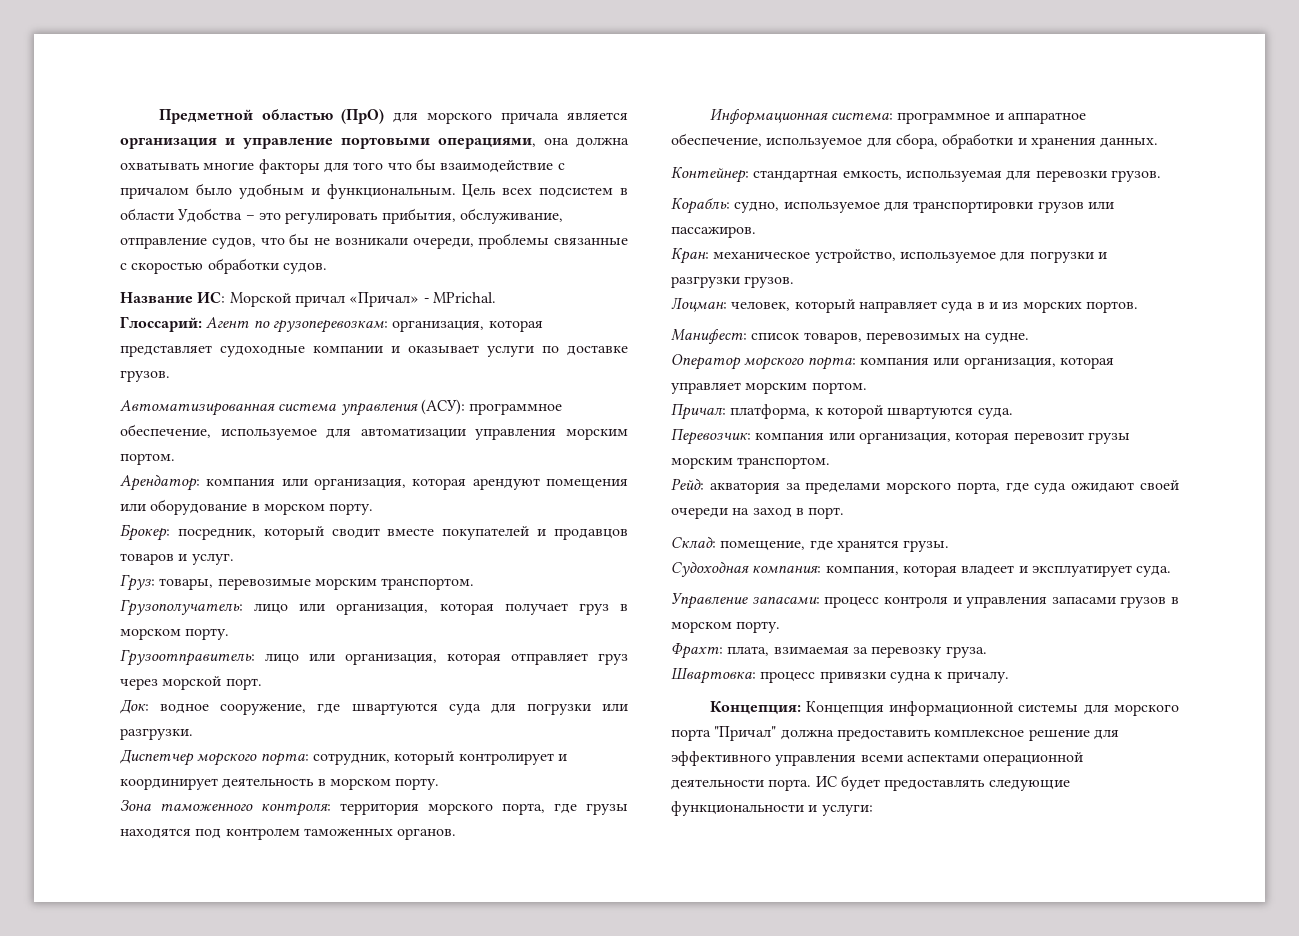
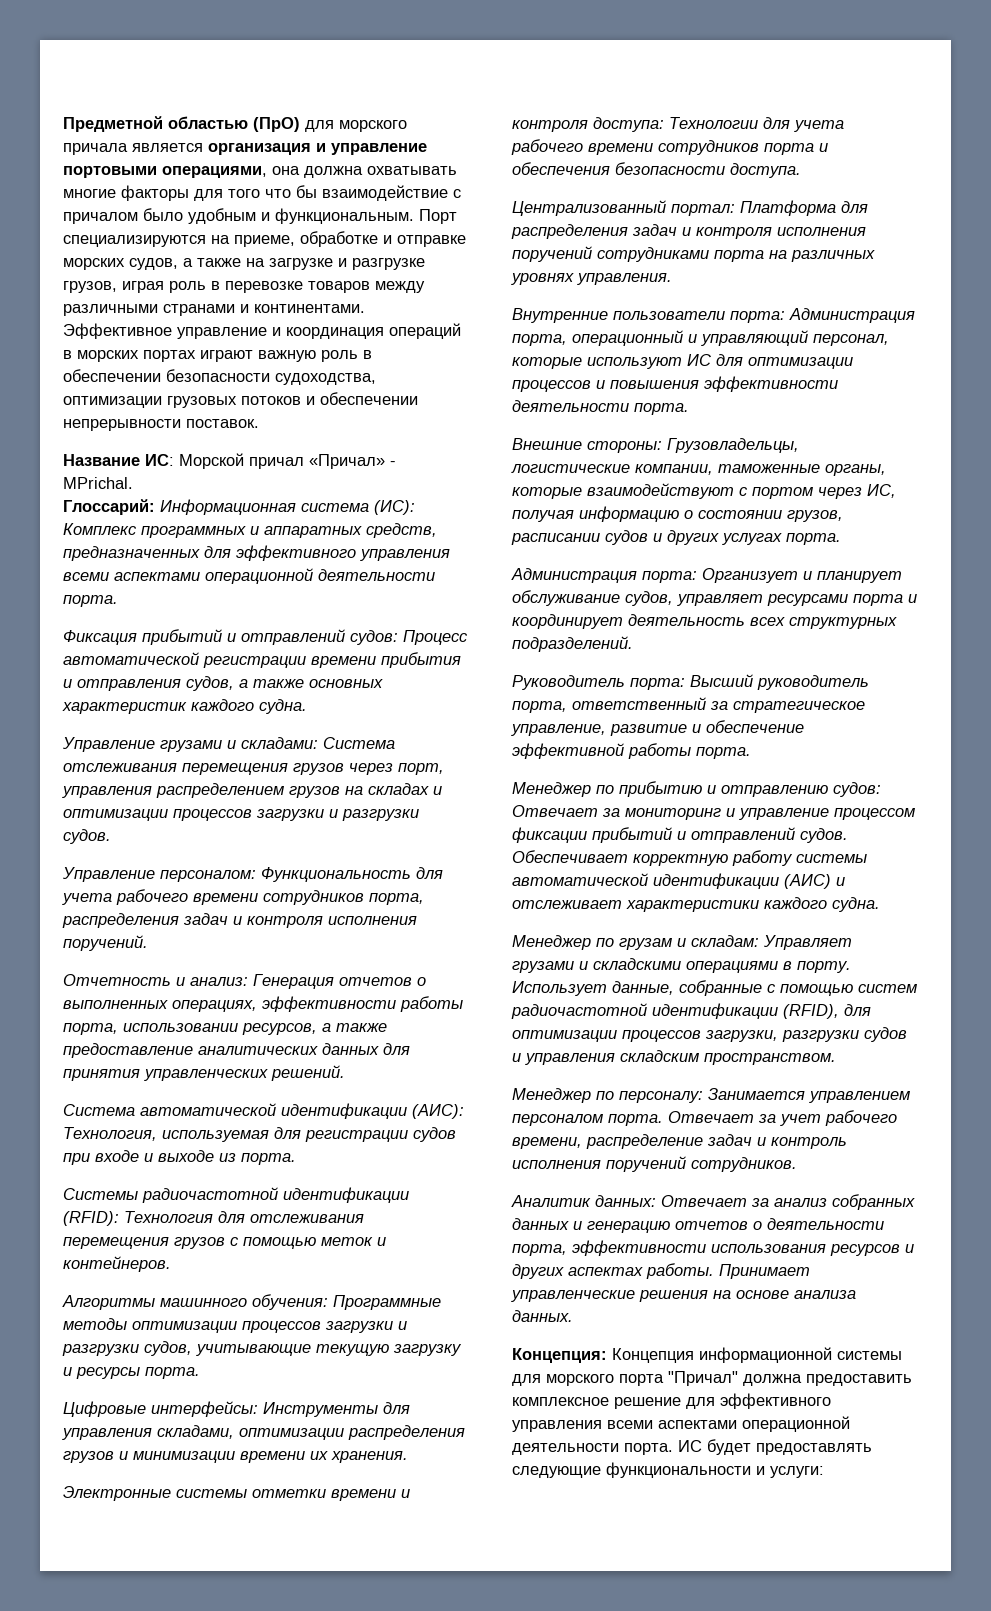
[462,184,628,198] [120,208,563,224] [120,233,628,249] [120,258,327,274] Цель всех подсистем в области Удобства – это регулировать прибытия, обслуживание, отправление судов, что бы не возникали очереди, проблемы связанные с скоростью обработки судов. -> [419,209,457,224] [63,231,466,247] [63,258,425,270] [63,281,425,293] [63,304,365,316] [63,323,461,339] [63,350,372,362] [63,369,376,385] [63,392,418,408] [63,419,259,431] Порт специализируются на приеме, обработке и отправке морских судов, а также на загрузке и разгрузке грузов, играя роль в перевозке товаров между различными странами и континентами. Эффективное управление и координация операций в морских портах играют важную роль в обеспечении безопасности судоходства, оптимизации грузовых потоков и обеспечении непрерывности поставок.
[206,317,543,333] [120,345,628,357] [120,370,170,382] [120,399,563,416] [120,424,628,440] [120,453,175,465] [120,474,628,491] [120,499,374,515] [120,524,629,541] [120,553,234,565] [120,574,475,591] [120,599,629,616] [120,628,230,640] [120,649,628,666] [120,676,262,690] [120,700,628,715] [120,728,193,740] [120,750,567,766] [120,778,440,790] [120,800,628,816] [120,828,457,840] [709,108,1086,125] [671,133,1159,149] [671,167,1161,183] [671,198,1114,214] [671,226,756,238] [671,248,1107,264] [671,276,795,288] [671,297,1138,313] [671,329,1029,344] [671,354,1114,370] [671,382,867,394] [671,403,1013,420] [671,428,1130,445] [671,457,831,469] [671,478,1179,494] [671,507,845,519] [671,536,950,552] [671,561,1172,577] [671,593,1179,609] [671,621,781,633] [671,643,987,659] [671,668,1009,684] Агент по грузоперевозкам: организация, которая представляет судоходные компании и оказывает услуги по доставке грузов. // Автоматизированная система управления (АСУ): программное обеспечение, используемое для автоматизации управления морским портом. // Арендатор: компания или организация, которая арендуют помещения или оборудование в морском порту. // Брокер: посредник, который сводит вместе покупателей и продавцов товаров и услуг. // Груз: товары, перевозимые морским транспортом. // Грузополучатель: лицо или организация, которая получает груз в морском порту. // Грузоотправитель: лицо или организация, которая отправляет груз через морской порт. // Док: водное сооружение, где швартуются суда для погрузки или разгрузки. // Диспетчер морского порта: сотрудник, который контролирует и координирует деятельность в морском порту. // Зона таможенного контроля: территория морского порта, где грузы находятся под контролем таможенных органов. // Информационная система: программное и аппаратное обеспечение, используемое для сбора, обработки и хранения данных. // Контейнер: стандартная емкость, используемая для перевозки грузов. // Корабль: судно, используемое для транспортировки грузов или пассажиров. // Кран: механическое устройство, используемое для погрузки и разгрузки грузов. // Лоцман: человек, который направляет суда в и из морских портов. // Манифест: список товаров, перевозимых на судне. // Оператор морского порта: компания или организация, которая управляет морским портом. // Причал: платформа, к которой швартуются суда. // Перевозчик: компания или организация, которая перевозит грузы морским транспортом. // Рейд: акватория за пределами морского порта, где суда ожидают своей очереди на заход в порт. // Склад: помещение, где хранятся грузы. // Судоходная компания: компания, которая владеет и эксплуатирует суда. // Управление запасами: процесс контроля и управления запасами грузов в морском порту. // Фрахт: плата, взимаемая за перевозку груза. // Швартовка: процесс привязки судна к причалу. -> [160,499,415,515] [63,523,437,538] [63,545,450,561] [63,568,435,584] [63,595,118,607] [63,629,468,645] [63,652,461,668] [63,676,383,691] [62,699,307,714] [62,737,395,752] [63,763,444,775] [62,783,442,798] [63,809,419,821] [63,829,111,844] [62,867,443,882] [62,889,424,905] [62,913,417,928] [63,935,148,951] [63,974,426,989] [63,996,463,1012] [63,1023,387,1035] [63,1043,410,1058] [63,1065,345,1081] [63,1103,464,1119] [63,1127,456,1142] [63,1150,296,1165] [63,1187,409,1203] [63,1211,364,1226] [63,1237,386,1249] [63,1256,171,1272] [62,1294,441,1310] [63,1318,407,1333] [62,1341,462,1356] [63,1367,200,1379] [63,1401,410,1417] [62,1425,465,1440] [63,1451,408,1463] [63,1486,410,1501] [512,117,844,132] [511,139,828,155] [512,162,801,178] [512,200,868,216] [511,224,866,239] [512,246,875,262] [511,273,672,285] [512,308,915,323] [512,330,889,346] [512,354,853,369] [512,376,838,392] [512,400,689,415] [512,438,799,453] [511,464,886,476] [512,483,896,499] [512,506,843,522] [511,530,841,545] [511,568,902,583] [512,590,917,606] [512,614,897,629] [512,636,633,652] [512,674,869,690] [512,697,865,713] [511,720,804,736] [512,743,751,759] [512,781,881,797] [512,805,915,820] [512,827,848,843] [512,850,867,866] [512,873,845,889] [512,897,880,912] [512,935,852,950] [512,958,851,973] [512,980,917,996] [511,1003,871,1019] [512,1027,907,1042] [512,1050,836,1065] [512,1088,910,1103] [512,1110,897,1126] [512,1134,847,1149] [512,1156,797,1172] [511,1194,915,1210] [512,1218,884,1233] [512,1240,914,1256] [512,1263,810,1279] [511,1290,856,1302] [512,1310,573,1322] Информационная система (ИС): Комплекс программных и аппаратных средств, предназначенных для эффективного управления всеми аспектами операционной деятельности порта. // Фиксация прибытий и отправлений судов: Процесс автоматической регистрации времени прибытия и отправления судов, а также основных характеристик каждого судна. // Управление грузами и складами: Система отслеживания перемещения грузов через порт, управления распределением грузов на складах и оптимизации процессов загрузки и разгрузки судов. // Управление персоналом: Функциональность для учета рабочего времени сотрудников порта, распределения задач и контроля исполнения поручений. // Отчетность и анализ: Генерация отчетов о выполненных операциях, эффективности работы порта, использовании ресурсов, а также предоставление аналитических данных для принятия управленческих решений. // Система автоматической идентификации (АИС): Технология, используемая для регистрации судов при входе и выходе из порта. // Системы радиочастотной идентификации (RFID): Технология для отслеживания перемещения грузов с помощью меток и контейнеров. // Алгоритмы машинного обучения: Программные методы оптимизации процессов загрузки и разгрузки судов, учитывающие текущую загрузку и ресурсы порта. // Цифровые интерфейсы: Инструменты для управления складами, оптимизации распределения грузов и минимизации времени их хранения. // Электронные системы отметки времени и контроля доступа: Технологии для учета рабочего времени сотрудников порта и обеспечения безопасности доступа. // Централизованный портал: Платформа для распределения задач и контроля исполнения поручений сотрудниками порта на различных уровнях управления. // Внутренние пользователи порта: Администрация порта, операционный и управляющий персонал, которые используют ИС для оптимизации процессов и повышения эффективности деятельности порта. // Внешние стороны: Грузовладельцы, логистические компании, таможенные органы, которые взаимодействуют с портом через ИС, получая информацию о состоянии грузов, расписании судов и других услугах порта. // Администрация порта: Организует и планирует обслуживание судов, управляет ресурсами порта и координирует деятельность всех структурных подразделений. // Руководитель порта: Высший руководитель порта, ответственный за стратегическое управление, развитие и обеспечение эффективной работы порта. // Менеджер по прибытию и отправлению судов: Отвечает за мониторинг и управление процессом фиксации прибытий и отправлений судов. Обеспечивает корректную работу системы автоматической идентификации (АИС) и отслеживает характеристики каждого судна. // Менеджер по грузам и складам: Управляет грузами и складскими операциями в порту. Использует данные, собранные с помощью систем радиочастотной идентификации (RFID), для оптимизации процессов загрузки, разгрузки судов и управления складским пространством. // Менеджер по персоналу: Занимается управлением персоналом порта. Отвечает за учет рабочего времени, распределение задач и контроль исполнения поручений сотрудников. // Аналитик данных: Отвечает за анализ собранных данных и генерацию отчетов о деятельности порта, эффективности использования ресурсов и других аспектах работы. Принимает управленческие решения на основе анализа данных.

